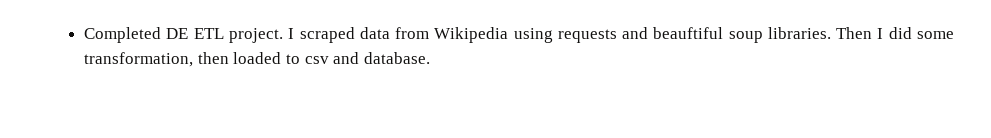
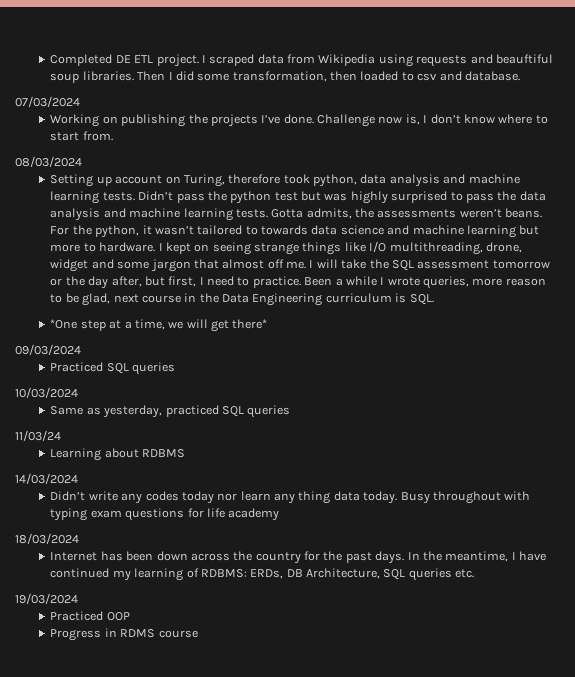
(430, 58) none -> [15,96,80,107] [50,114,548,127] [50,131,113,141] [15,156,82,167] [50,174,520,187] [50,191,546,204] [50,208,543,221] [50,225,540,238] [50,241,522,255] [50,259,550,272] [50,276,546,289] [50,293,434,306] [50,319,268,332] [15,344,81,355] [50,362,176,375] [15,387,78,398] [50,405,291,418] [15,430,61,441] [50,448,186,461] [15,473,78,484] [50,491,531,504] [50,508,280,521] [15,533,79,544] [50,551,547,564] [50,568,475,581] [15,593,78,604] [50,611,130,621] [50,628,198,641] // 07/03/2024 // Working on publishing the projects I’ve done. Challenge now is, I don’t know where to start from. // 08/03/2024 // Setting up account on Turing, therefore took python, data analysis and machine learning tests. Didn’t pass the python test but was highly surprised to pass the data analysis and machine learning tests. Gotta admits, the assessments weren’t beans. For the python, it wasn’t tailored to towards data science and machine learning but more to hardware. I kept on seeing strange things like I/O multithreading, drone, widget and some jargon that almost off me. I will take the SQL assessment tomorrow or the day after, but first, I need to practice. Been a while I wrote queries, more reason to be glad, next course in the Data Engineering curriculum is SQL. // *One step at a time, we will get there* // 09/03/2024 // Practiced SQL queries // 10/03/2024 // Same as yesterday, practiced SQL queries // 11/03/24 // Learning about RDBMS // 14/03/2024 // Didn’t write any codes today nor learn any thing data today. Busy throughout with typing exam questions for life academy // 18/03/2024 // Internet has been down across the country for the past days. In the meantime, I have continued my learning of RDBMS: ERDs, DB Architecture, SQL queries etc. // 19/03/2024 // Practiced OOP // Progress in RDMS course

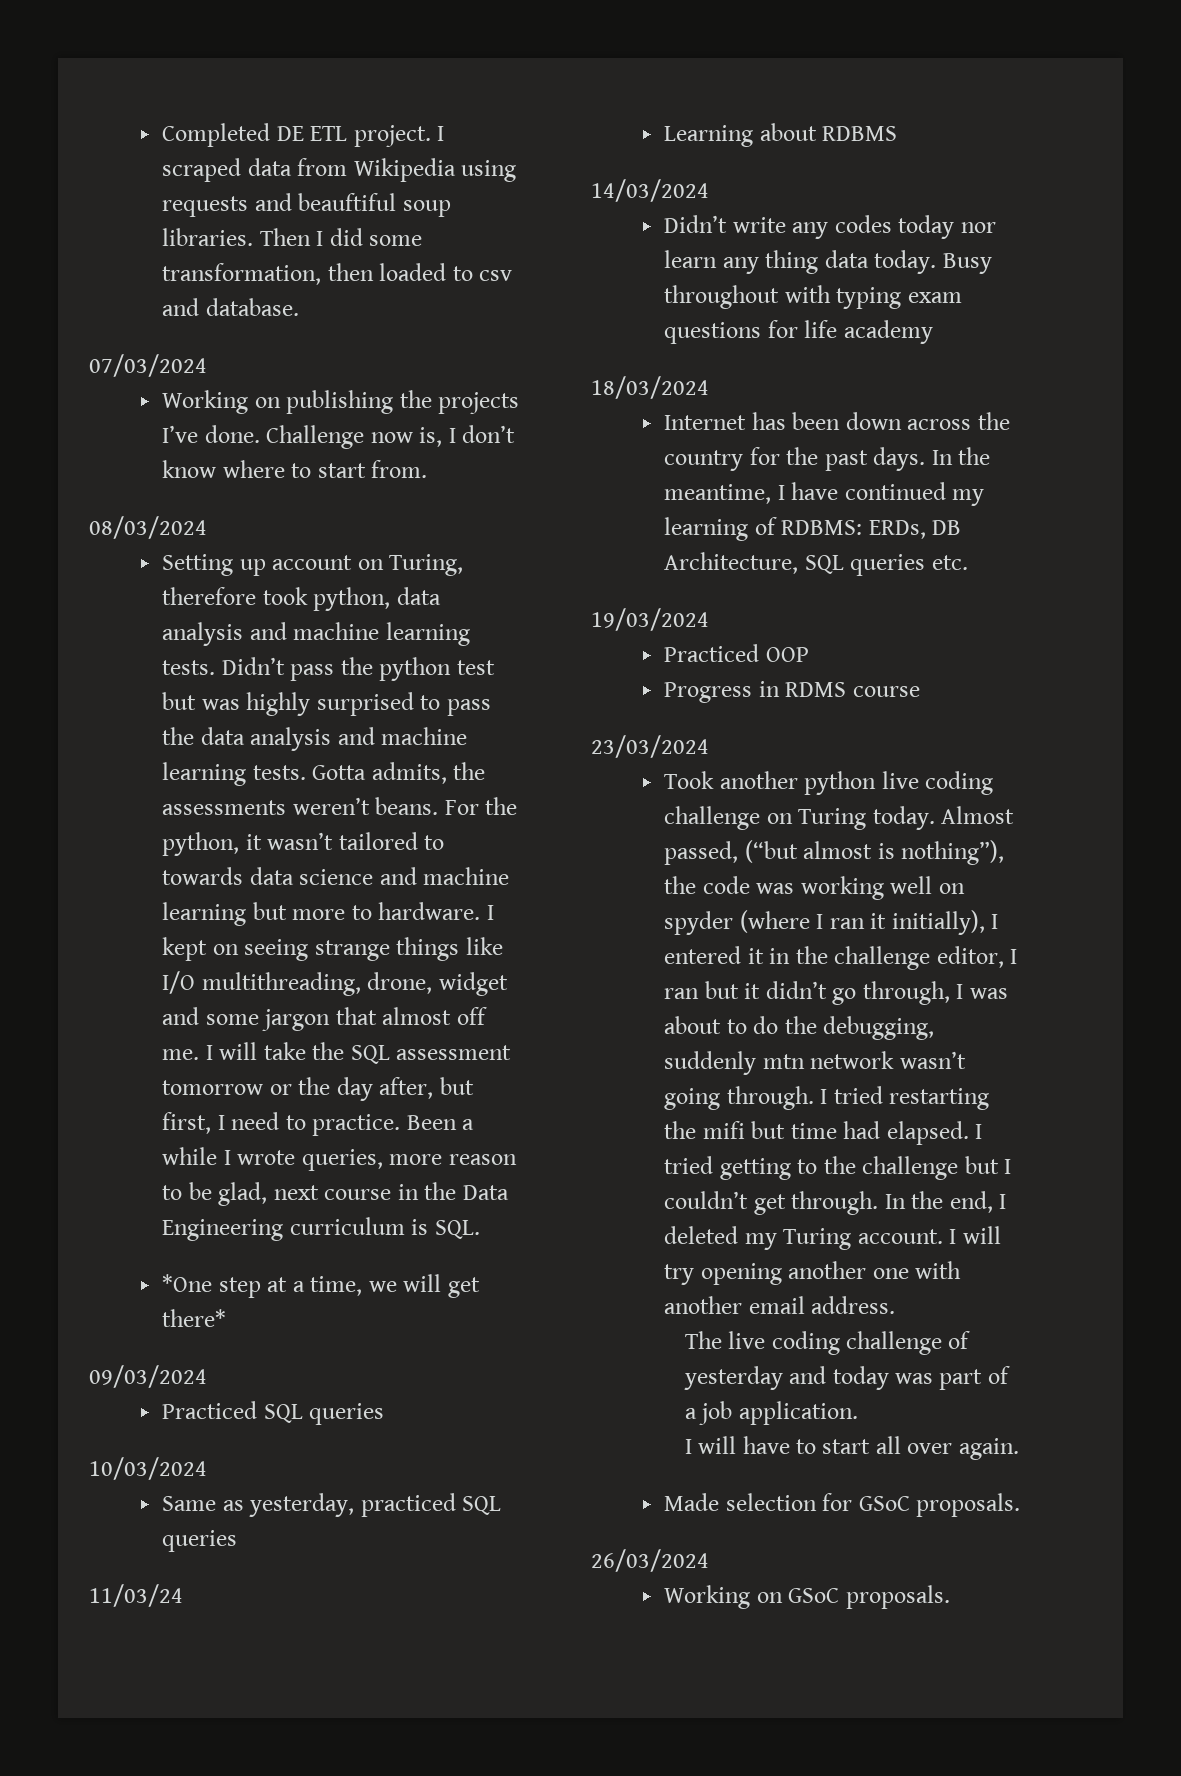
(198, 634) none -> [591,735,709,758] [664,771,994,795] [664,806,1015,830] [664,840,1005,865] [664,876,965,900] [664,910,999,935] [664,946,1018,970] [664,981,1008,1005] [664,1016,935,1040] [664,1051,966,1075] [664,1086,990,1110] [664,1121,983,1145] [664,1156,1012,1180] [664,1191,1007,1215] [664,1226,1001,1250] [664,1261,962,1285] [664,1296,896,1314] [684,1331,971,1355] [683,1366,1010,1390] [684,1401,858,1425] [684,1436,1019,1460] [664,1493,1021,1517] [591,1549,709,1572] [664,1585,950,1609] // 23/03/2024 // Took another python live coding challenge on Turing today. Almost passed, (“but almost is nothing”), the code was working well on spyder (where I ran it initially), I entered it in the challenge editor, I ran but it didn’t go through, I was about to do the debugging, suddenly mtn network wasn’t going through. I tried restarting the mifi but time had elapsed. I tried getting to the challenge but I couldn’t get through. In the end, I deleted my Turing account. I will try opening another one with another email address. // The live coding challenge of yesterday and today was part of a job application. // I will have to start all over again. // Made selection for GSoC proposals. // 26/03/2024 // Working on GSoC proposals.

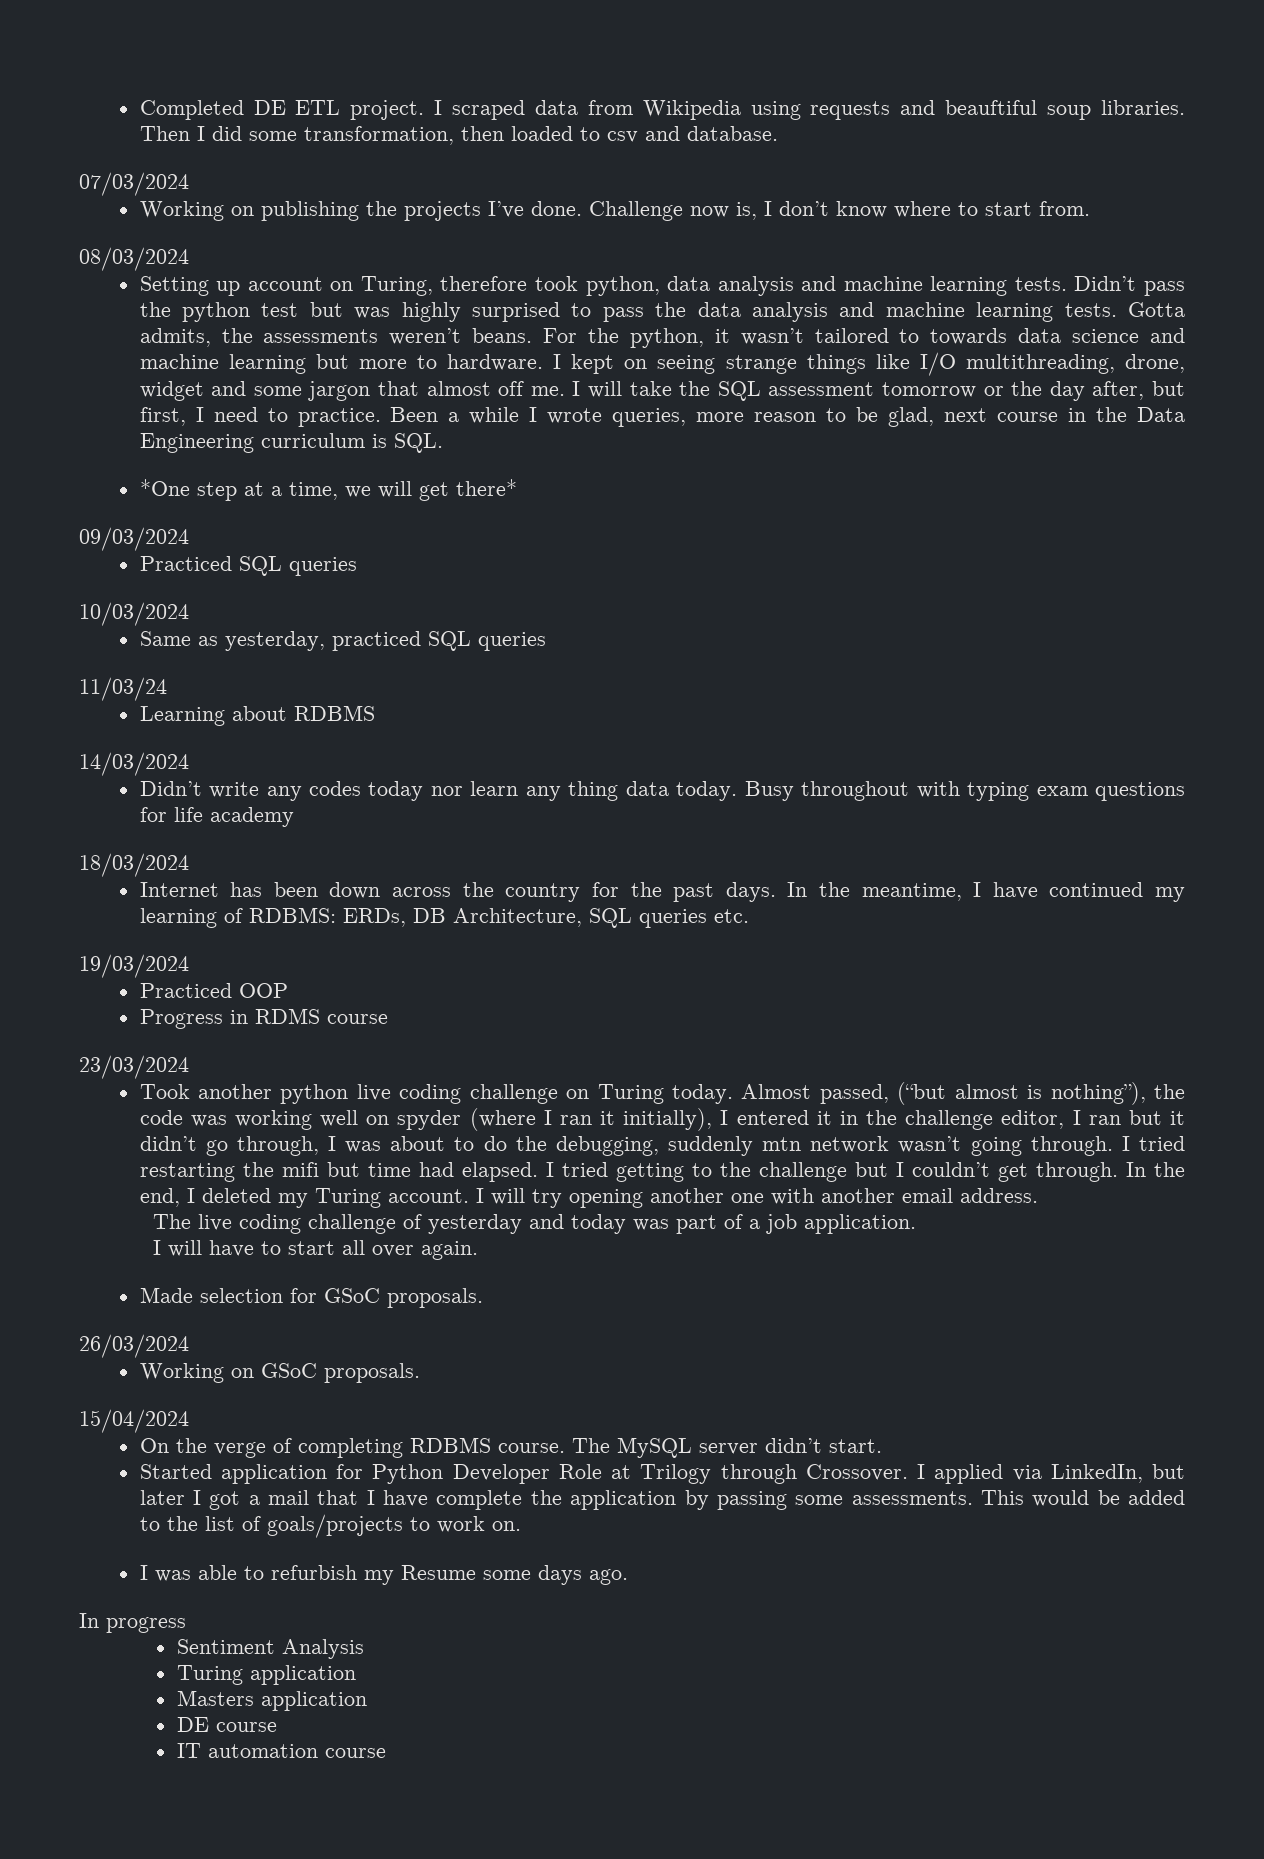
(950, 1597) none -> [79,1409,189,1433] [139,1437,882,1458] [139,1464,1185,1484] [139,1490,1186,1510] [139,1514,521,1538] [139,1565,628,1585] [79,1613,186,1633] [176,1639,364,1659] [176,1665,356,1685] [176,1690,367,1711] [176,1717,277,1732] [176,1743,386,1758] // 15/04/2024 // On the verge of completing RDBMS course. The MySQL server didn’t start. // Started application for Python Developer Role at Trilogy through Crossover. I applied via LinkedIn, but later I got a mail that I have complete the application by passing some assessments. This would be added to the list of goals/projects to work on. // I was able to refurbish my Resume some days ago. // In progress // Sentiment Analysis // Turing application // Masters application // DE course // IT automation course

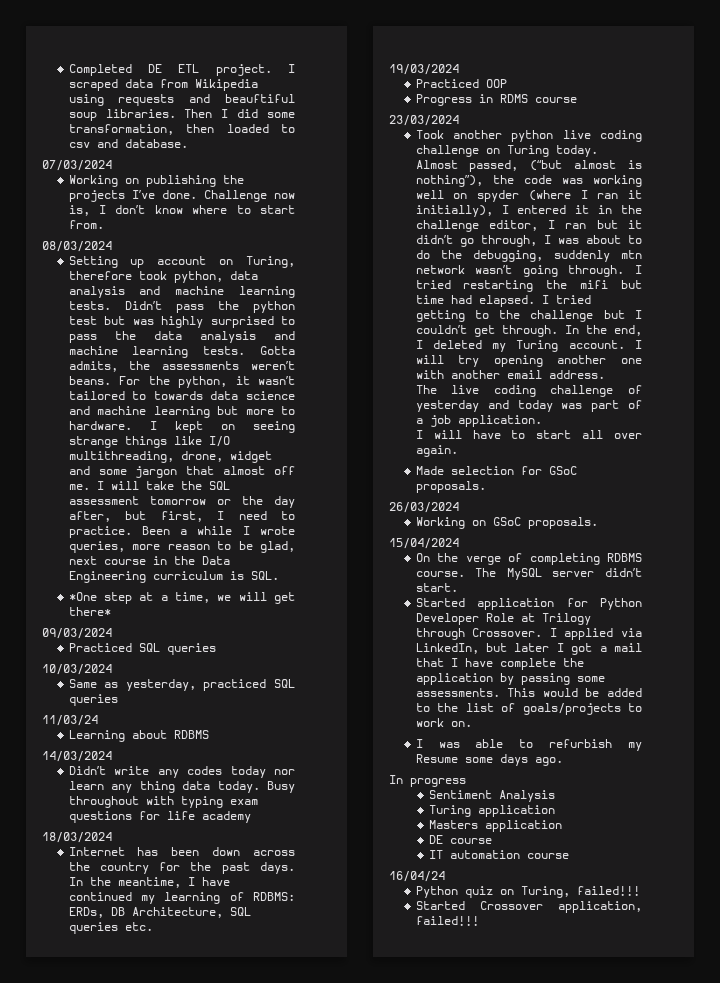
(386, 1753) none -> [389,871,445,882] [415,886,640,898] [415,901,642,913] [415,916,479,926] // 16/04/24 // Python quiz on Turing, failed!!! // Started Crossover application, failed!!!

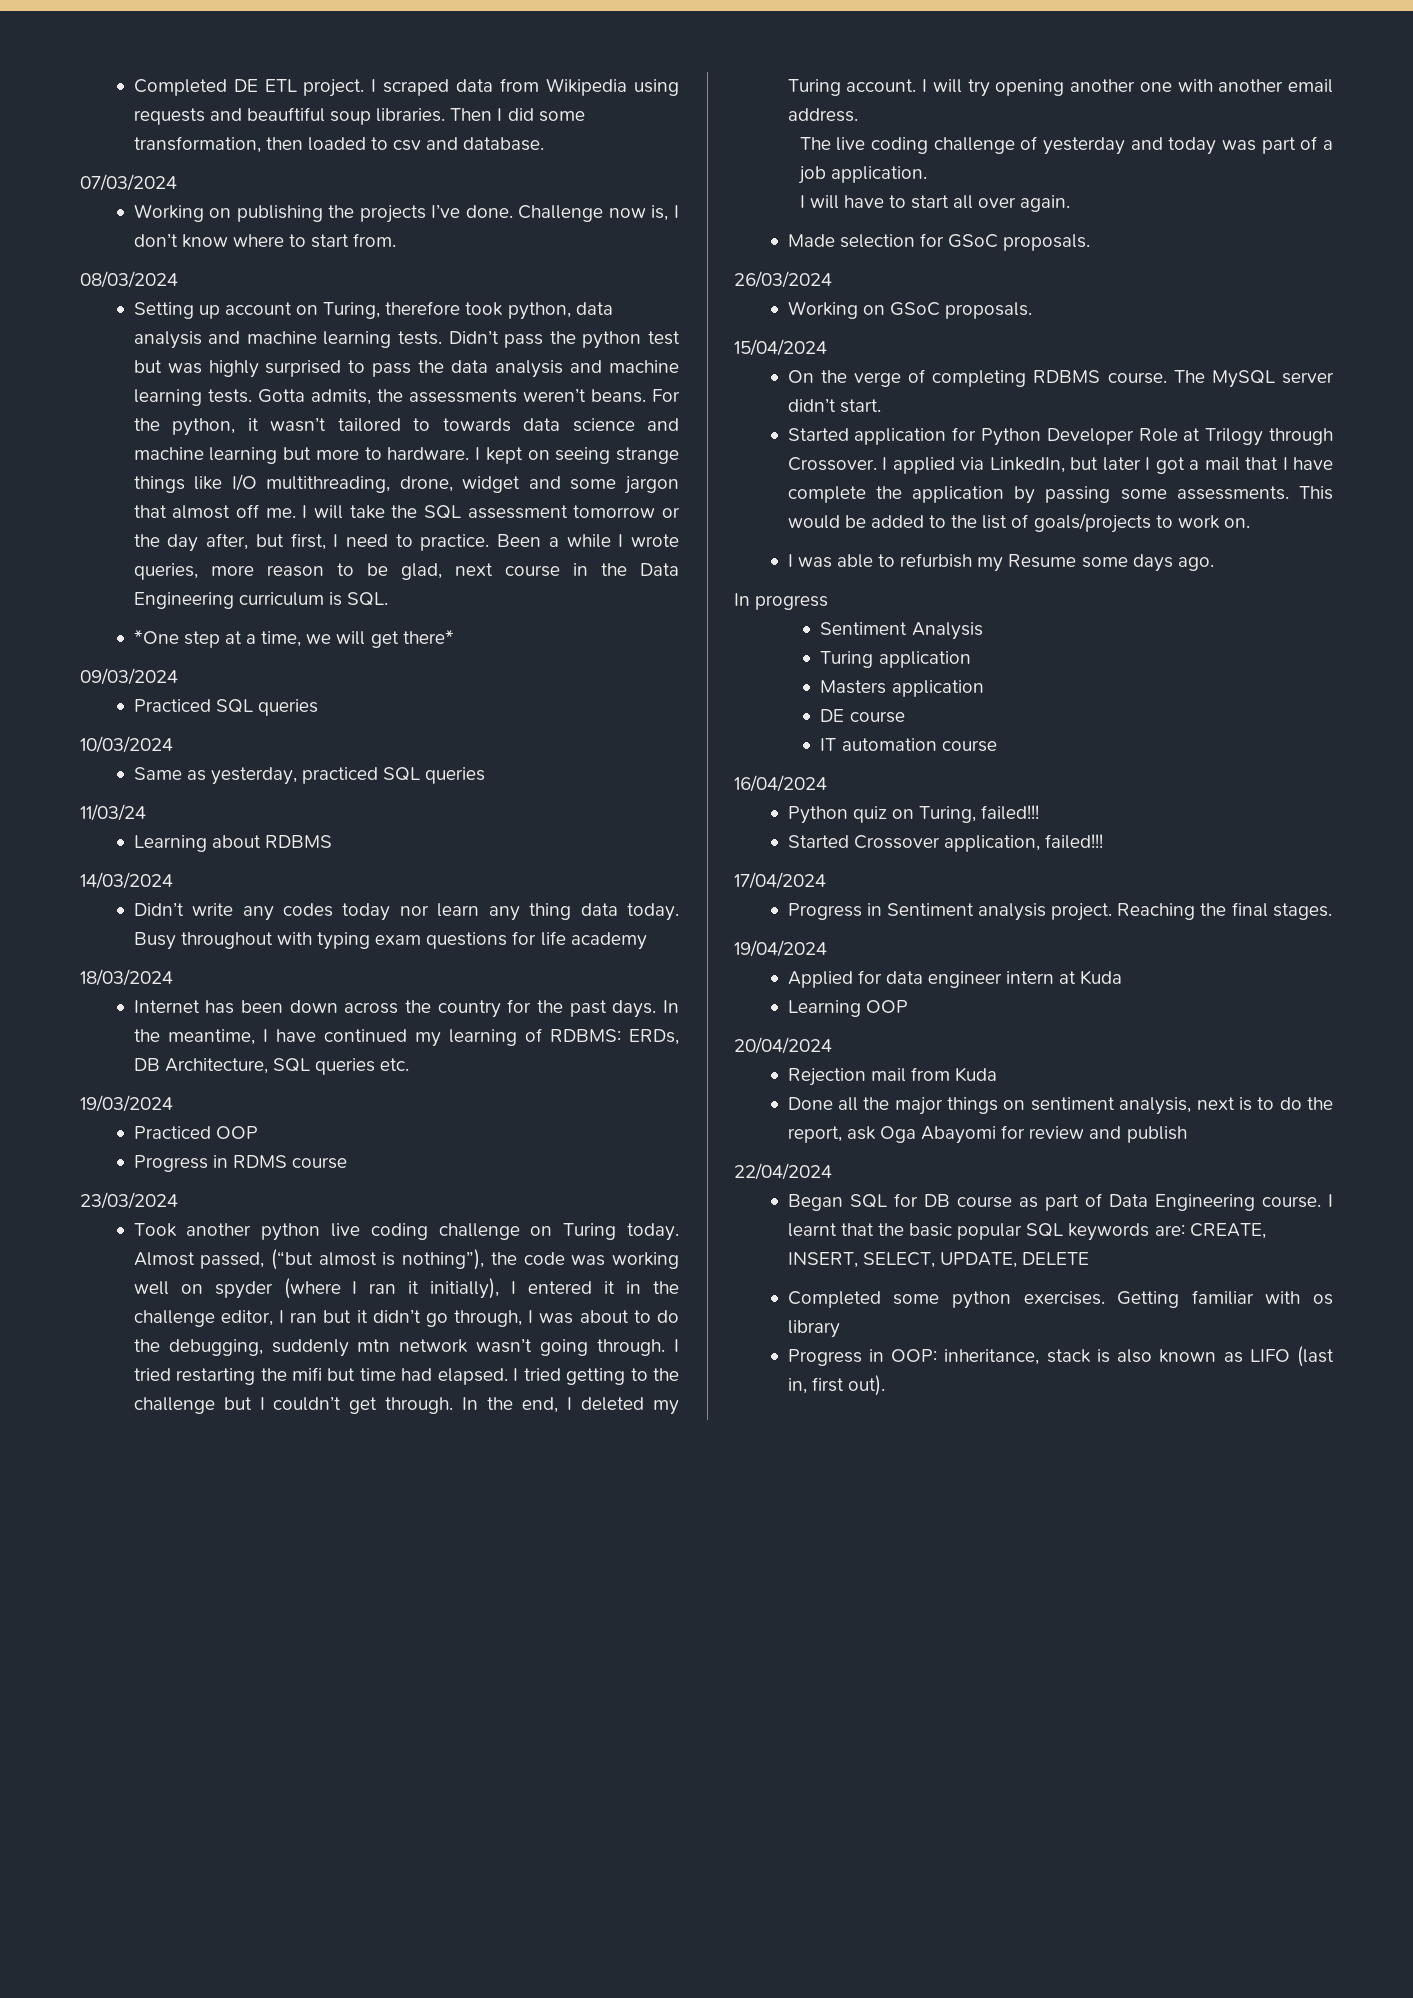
[389,871,445,882] 16/04/24 -> [734,775,827,792] 16/04/2024
(479, 921) none -> [734,872,826,889] [787,902,1332,921] [734,940,827,957] [787,970,1123,988] [787,1000,908,1017] [734,1037,832,1054] [787,1067,998,1086] [787,1097,1333,1115] [787,1125,1187,1144] [734,1163,832,1180] [787,1193,1333,1211] [787,1223,1266,1241] [787,1252,1090,1268] [787,1290,1333,1309] [787,1320,840,1338] [787,1346,1334,1367] [787,1375,885,1396] // 17/04/2024 // Progress in Sentiment analysis project. Reaching the final stages. // 19/04/2024 // Applied for data engineer intern at Kuda // Learning OOP // 20/04/2024 // Rejection mail from Kuda // Done all the major things on sentiment analysis, next is to do the report, ask Oga Abayomi for review and publish // 22/04/2024 // Began SQL for DB course as part of Data Engineering course. I learnt that the basic popular SQL keywords are: CREATE, INSERT, SELECT, UPDATE, DELETE // Completed some python exercises. Getting familiar with os library // Progress in OOP: inheritance, stack is also known as LIFO (last in, first out).

